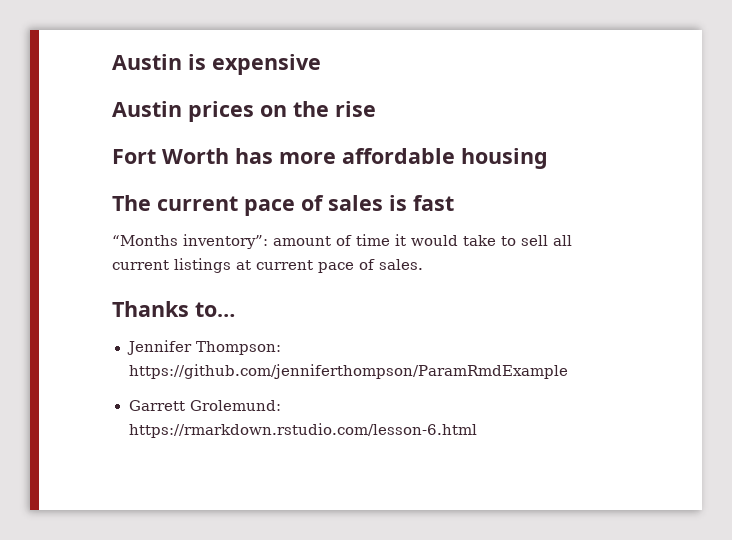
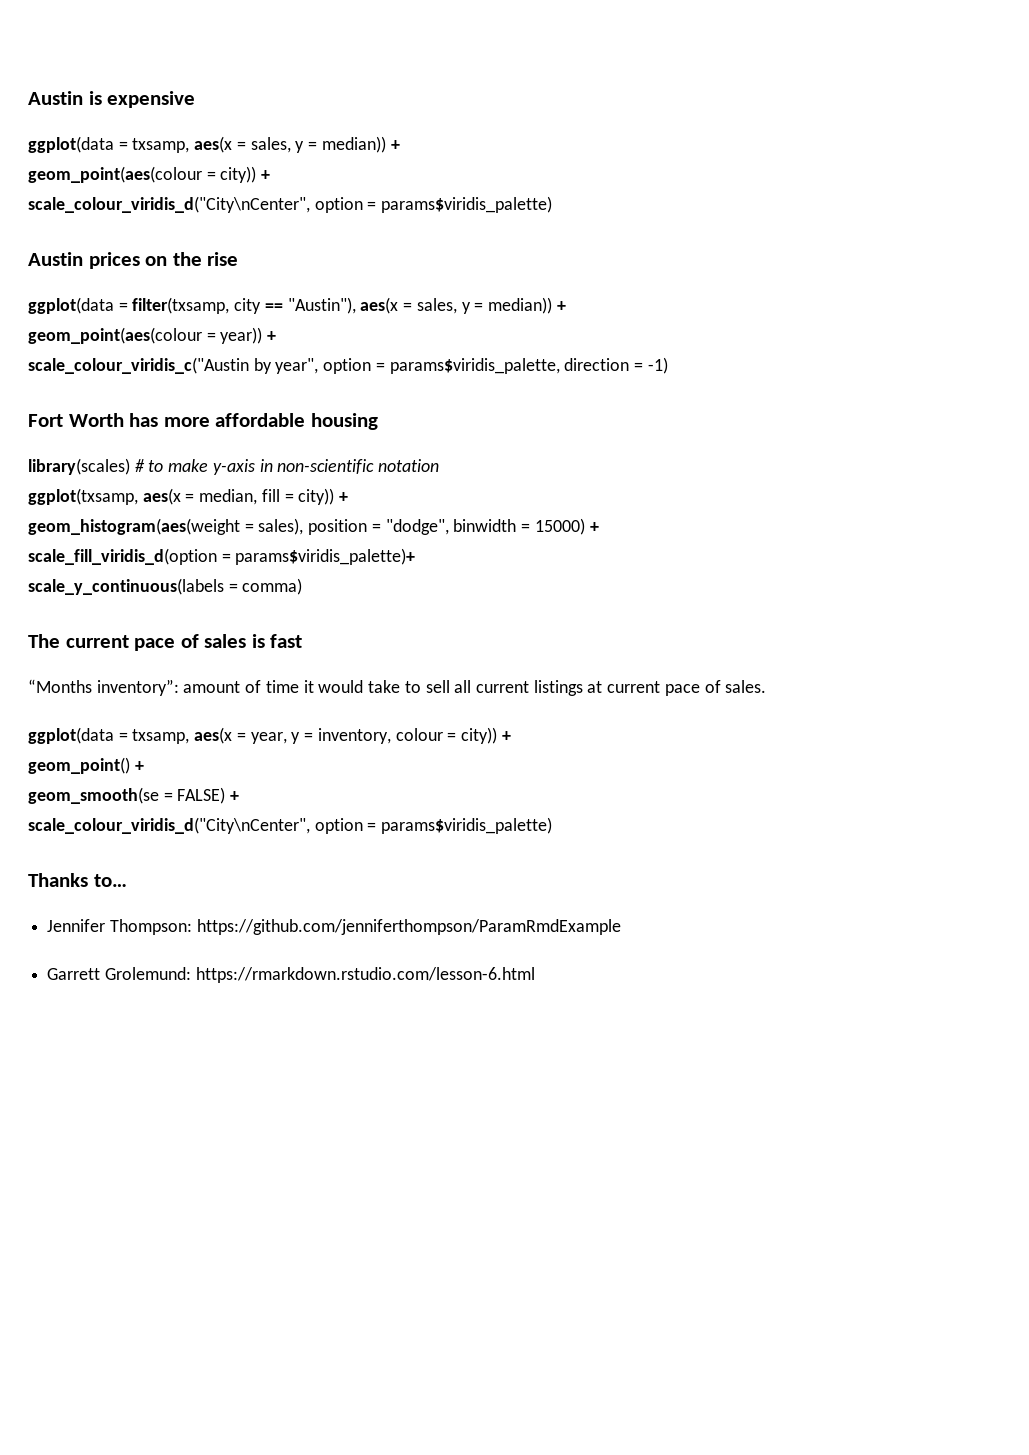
(321, 64) none -> [28,136,400,153] [28,166,271,183] [28,196,553,213] // ggplot(data = txsamp, aes(x = sales, y = median)) + // geom_point(aes(colour = city)) + // scale_colour_viridis_d("City\nCenter", option = params$viridis_palette)
(376, 109) none -> [28,297,566,314] [28,327,277,344] [28,357,668,374] // ggplot(data = filter(txsamp, city == "Austin"), aes(x = sales, y = median)) + // geom_point(aes(colour = year)) + // scale_colour_viridis_c("Austin by year", option = params$viridis_palette, direction = -1)
(548, 158) none -> [28,458,440,475] [28,488,349,505] [28,518,599,535] [28,548,416,565] [28,578,303,595] // library(scales) # to make y-axis in non-scientific notation // ggplot(txsamp, aes(x = median, fill = city)) + // geom_histogram(aes(weight = sales), position = "dodge", binwidth = 15000) + // scale_fill_viridis_d(option = params$viridis_palette)+ // scale_y_continuous(labels = comma)
(423, 264) none -> [28,727,511,744] [28,757,144,774] [28,787,240,804] [28,817,553,834] // ggplot(data = txsamp, aes(x = year, y = inventory, colour = city)) + // geom_point() + // geom_smooth(se = FALSE) + // scale_colour_viridis_d("City\nCenter", option = params$viridis_palette)

